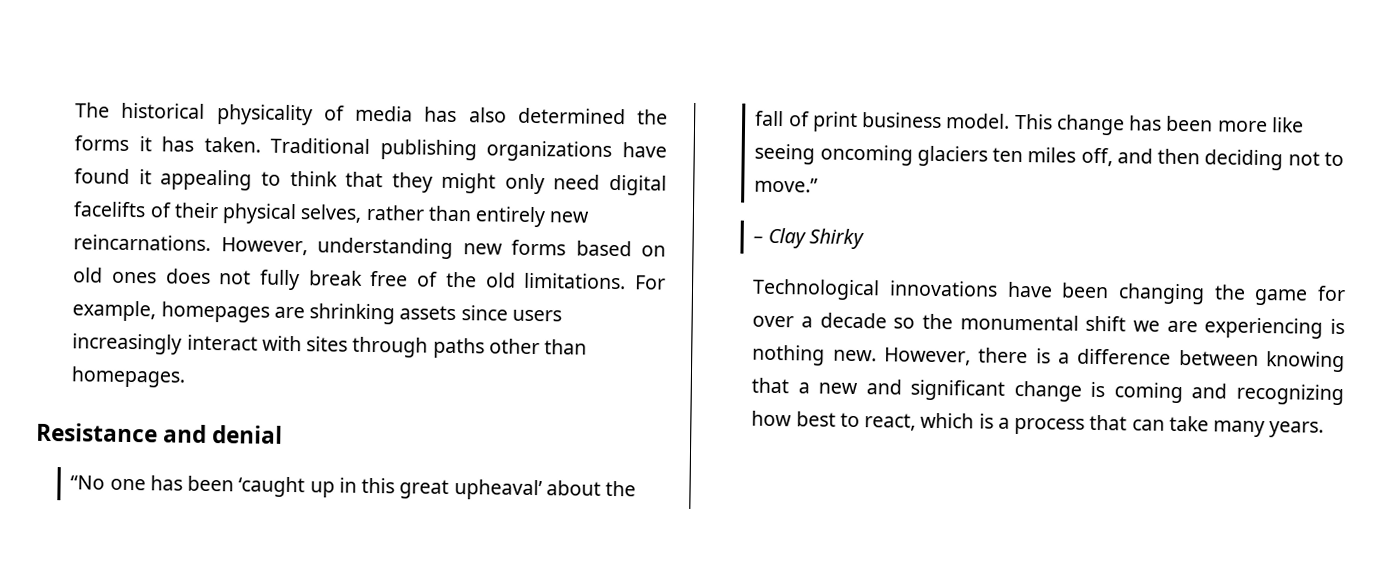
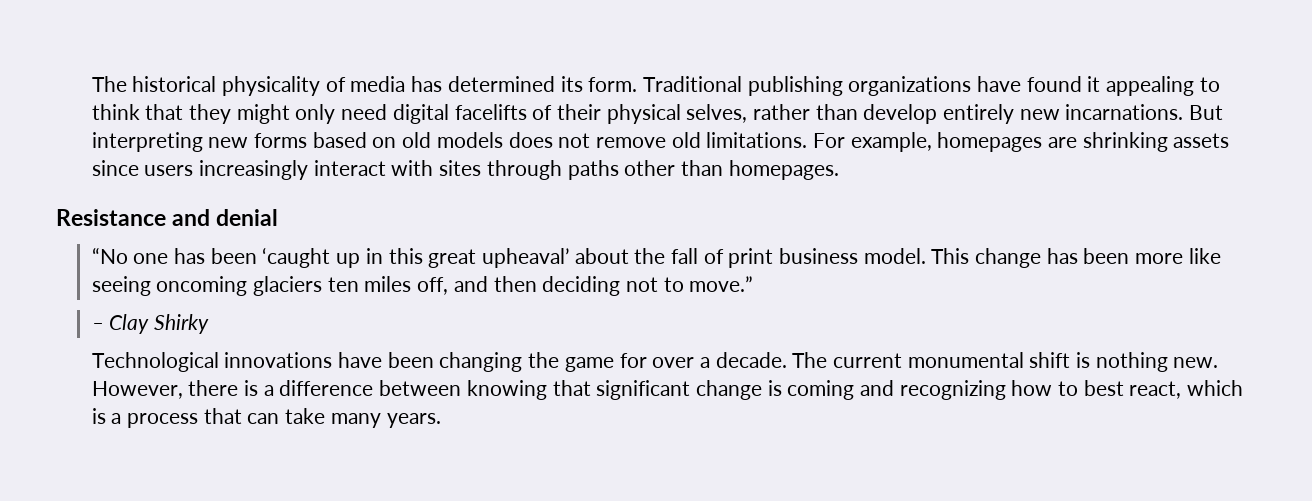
[468,107,668,125] [74,135,261,153] also determined the forms it has taken. -> [447,76,638,92] determined its form.
(472, 213) none -> [863,104,938,124] develop
[73,234,454,260] reincarnations. However, understanding -> [1065,104,1223,120] [91,132,203,152] incarnations. But interpreting
[111,271,157,284] ones -> [436,132,503,148] models
[259,269,477,291] fully break free of the -> [595,137,666,148] remove
[819,312,1324,339] decade so the monumental shift we are experiencing -> [715,352,1071,368] decade. The current monumental shift
[797,379,902,395] a new and -> (591, 388) none
[795,411,860,428] best to -> [1057,380,1124,396] to best

